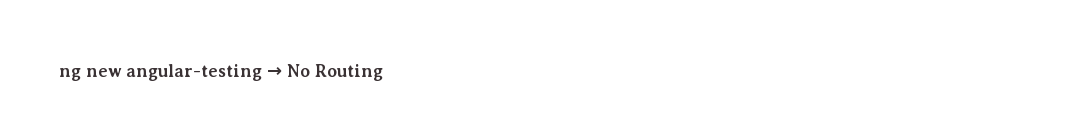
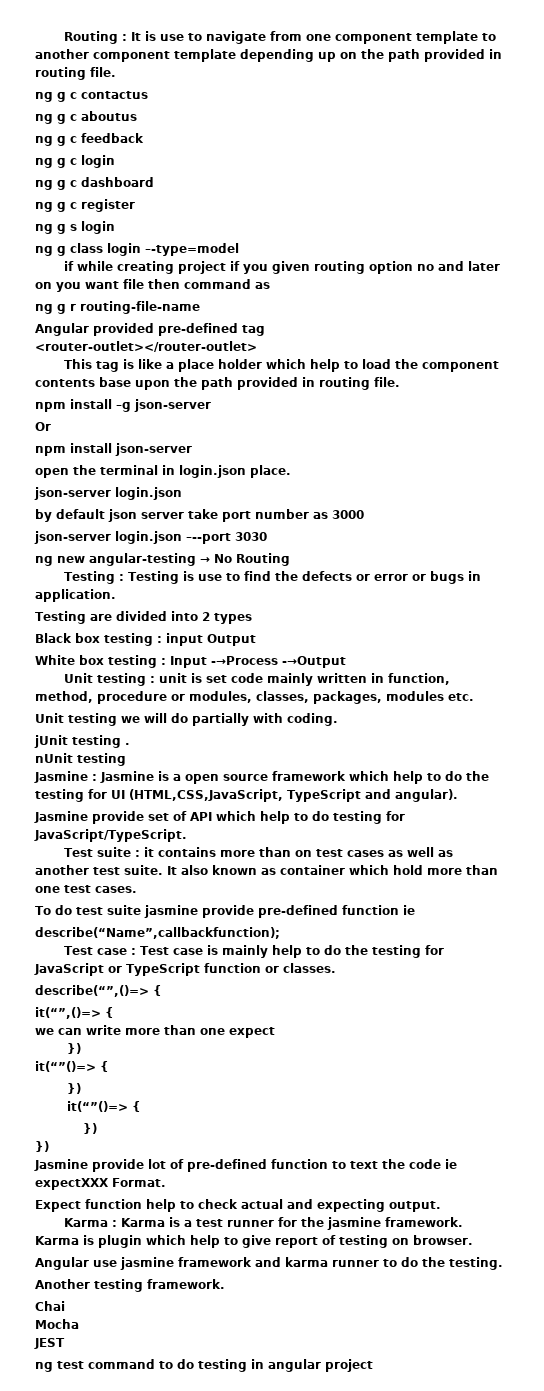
(59, 74) none -> [64,31,497,44] [35,49,502,62] [35,67,116,80] [35,91,148,102] [35,111,137,124] [35,133,144,146] [35,155,115,168] [35,177,154,190] [35,199,135,212] [35,221,115,234] [35,243,239,256] [64,261,501,274] [35,279,270,292] [35,301,200,314] [35,323,265,336] [35,341,257,352] [64,359,500,372] [35,377,400,390] [35,399,211,412] [35,422,51,431] [35,443,192,456] [35,465,291,478] [34,487,182,500] [35,509,364,522] [34,531,267,544] Routing : It is use to navigate from one component template to another component template depending up on the path provided in routing file. // ng g c contactus // ng g c aboutus // ng g c feedback // ng g c login // ng g c dashboard // ng g c register // ng g s login // ng g class login –-type=model // if while creating project if you given routing option no and later on you want file then command as // ng g r routing-file-name // Angular provided pre-defined tag // <router-outlet></router-outlet> // This tag is like a place holder which help to load the component contents base upon the path provided in routing file. // npm install –g json-server // Or // npm install json-server // open the terminal in login.json place. // json-server login.json // by default json server take port number as 3000 // json-server login.json –--port 3030 //
(383, 72) none -> [64,571,482,584] [35,589,116,602] [35,611,252,624] [35,633,256,646] [35,655,346,668] [64,673,451,686] [35,691,474,704] [35,713,338,726] [34,735,130,748] [35,753,126,766] [34,771,489,784] [35,789,458,802] [34,811,405,824] [34,829,187,842] [64,847,454,857] [35,865,498,875] [35,885,137,893] [35,905,415,918] [35,927,280,939] [64,945,445,958] [34,963,336,976] [35,985,162,997] [35,1007,114,1019] [35,1025,275,1038] [66,1043,81,1054] [35,1061,109,1072] [66,1083,81,1094] [66,1101,141,1112] [82,1123,97,1134] [35,1141,49,1152] [34,1159,457,1172] [35,1178,166,1190] [35,1199,441,1212] [64,1217,464,1230] [35,1235,473,1248] [35,1257,503,1270] [35,1279,225,1292] [35,1301,65,1311] [35,1319,79,1329] [34,1338,65,1349] [35,1359,373,1372] // Testing : Testing is use to find the defects or error or bugs in application. // Testing are divided into 2 types // Black box testing : input Output // White box testing : Input -→Process -→Output // Unit testing : unit is set code mainly written in function, method, procedure or modules, classes, packages, modules etc. // Unit testing we will do partially with coding. // jUnit testing . // nUnit testing // Jasmine : Jasmine is a open source framework which help to do the testing for UI (HTML,CSS,JavaScript, TypeScript and angular). // Jasmine provide set of API which help to do testing for JavaScript/TypeScript. // Test suite : it contains more than on test cases as well as another test suite. It also known as container which hold more than one test cases. // To do test suite jasmine provide pre-defined function ie // describe(“Name”,callbackfunction); // Test case : Test case is mainly help to do the testing for JavaScript or TypeScript function or classes. // describe(“”,()=> { // it(“”,()=> { // we can write more than one expect // }) // it(“”()=> { // }) // it(“”()=> { // }) // }) // Jasmine provide lot of pre-defined function to text the code ie expectXXX Format. // Expect function help to check actual and expecting output. // Karma : Karma is a test runner for the jasmine framework. Karma is plugin which help to give report of testing on browser. // Angular use jasmine framework and karma runner to do the testing. // Another testing framework. // Chai // Mocha // JEST // ng test command to do testing in angular project

